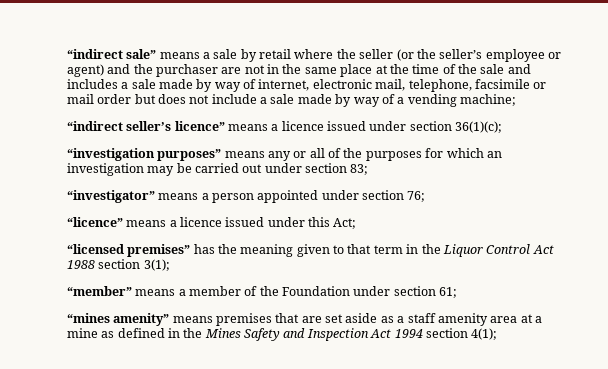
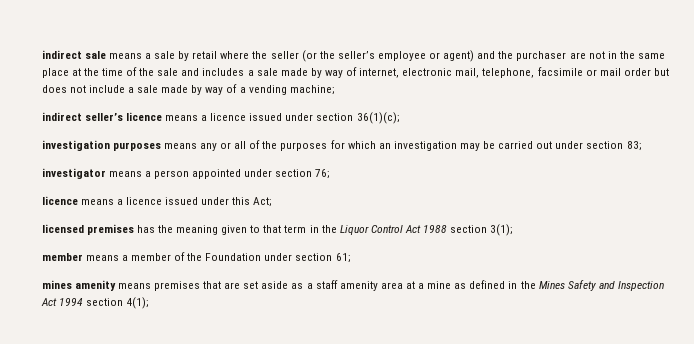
[66,49,157,59] “indirect sale” -> [41,50,106,59] indirect sale
[66,121,225,131] “indirect seller’s licence” -> [41,112,162,121] indirect seller’s licence
[66,148,222,161] “investigation purposes” -> [41,140,161,151] investigation purposes
[66,190,155,203] “investigator” -> [41,168,106,179] investigator
[66,217,123,227] “licence” -> [41,196,78,205] licence
[66,244,191,257] “licensed premises” -> [41,224,134,235] licensed premises
[66,286,132,296] “member” -> [41,253,83,261] member
[66,313,170,326] “mines amenity” -> [41,280,116,291] mines amenity

